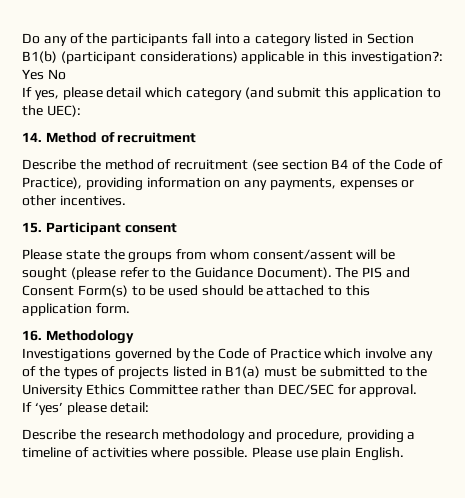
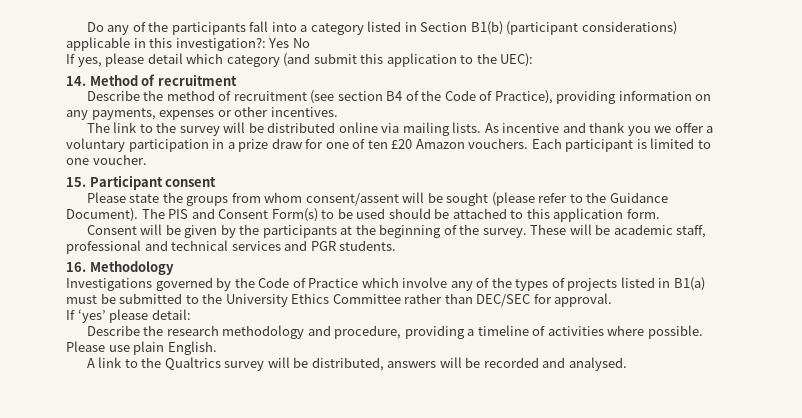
(126, 200) none -> [86,122,714,136] [66,138,711,152] [66,154,147,165] // The link to the survey will be distributed online via mailing lists. As incentive and thank you we offer a voluntary participation in a prize draw for one of ten £20 Amazon vouchers. Each participant is limited to one voucher.
(130, 308) none -> [86,224,707,238] [66,240,397,254] // Consent will be given by the participants at the beginning of the survey. These will be academic staff, professional and technical services and PGR students.
(405, 454) none -> [86,357,627,371] // A link to the Qualtrics survey will be distributed, answers will be recorded and analysed.

